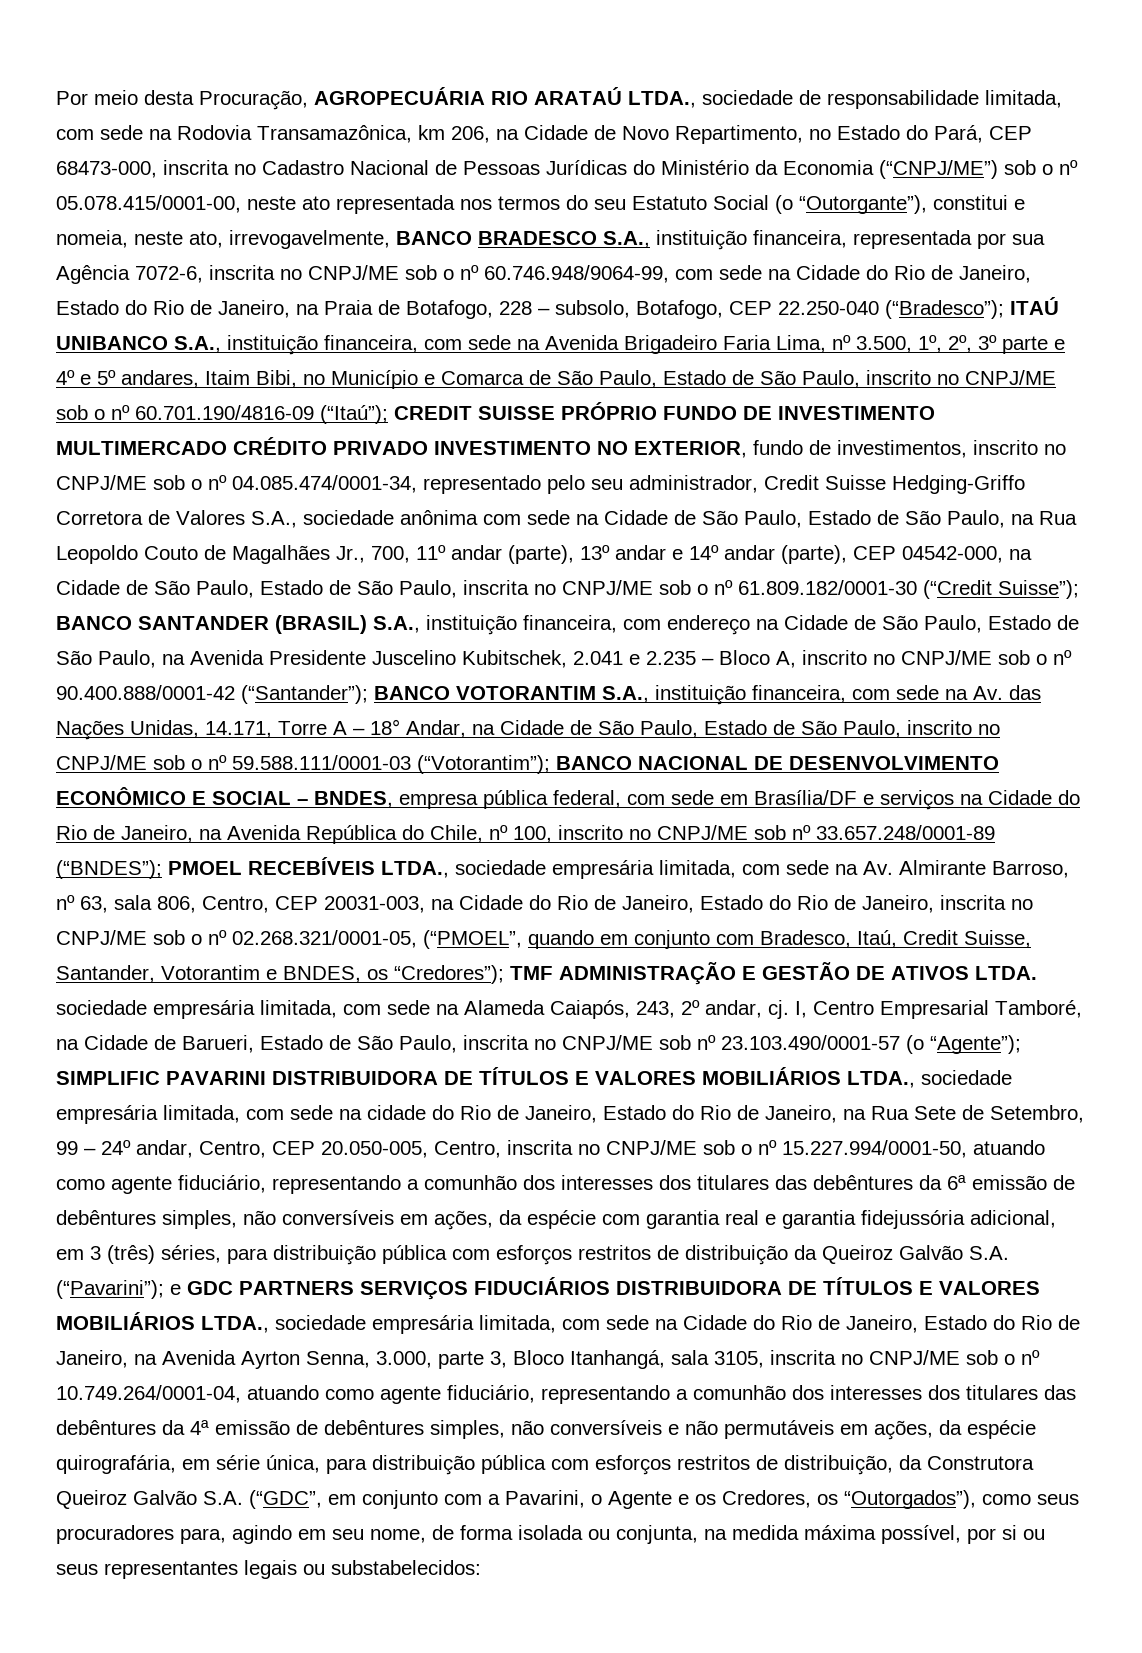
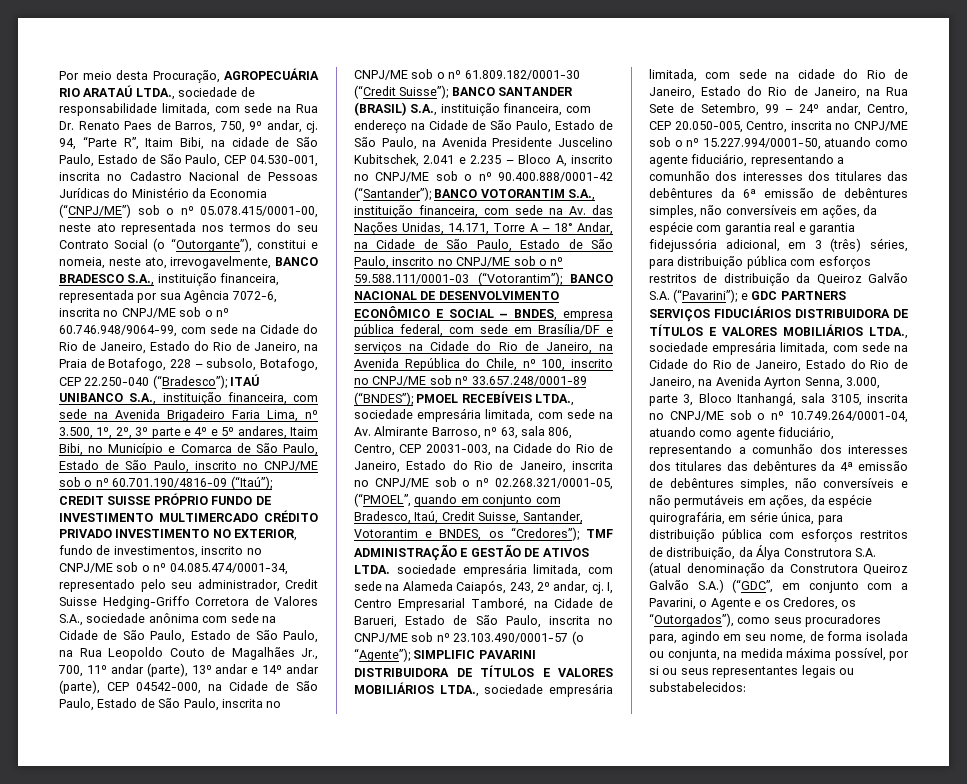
[177,125,1032,144] [56,161,157,178] Rodovia Transamazônica, km 206, na Cidade de Novo Repartimento, no Estado do Pará, CEP 68473-000, -> [296,104,319,113] [59,120,318,133] [59,136,318,150] [59,154,318,167] Rua Dr. Renato Paes de Barros, 750, 9º andar, cj. 94, “Parte R”, Itaim Bibi, na cidade de São Paulo, Estado de São Paulo, CEP 04.530-001,
[632,196,707,210] Estatuto -> [59,240,109,249] Contrato
(922, 1462) none -> [756,545,876,560] [649,562,784,576] Álya Construtora S.A. (atual denominação da
[203,1491,243,1505] S.A. -> [697,579,724,593] S.A.)

